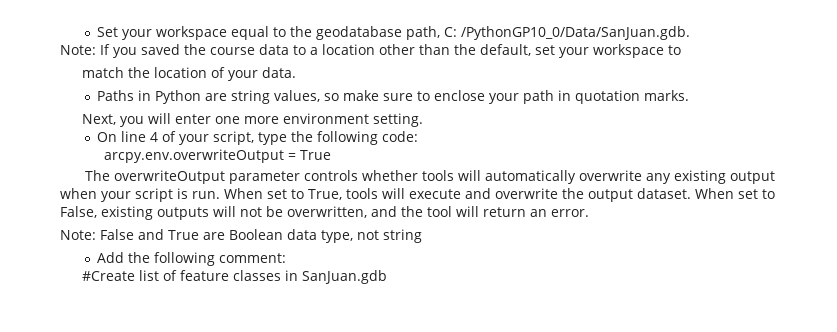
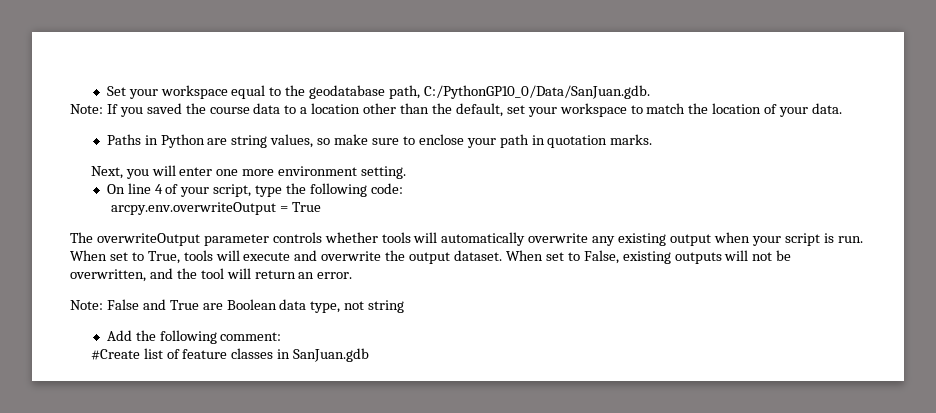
[443,26,690,40] C: /PythonGP10_0/Data/SanJuan.gdb. -> [423,85,650,99] C:/PythonGP10_0/Data/SanJuan.gdb.
(681, 50) // -> (643, 109) none

